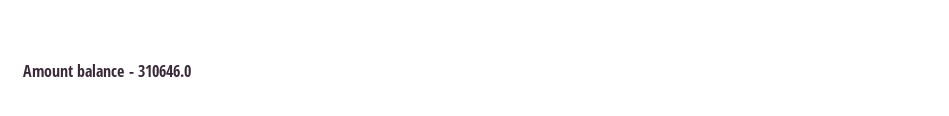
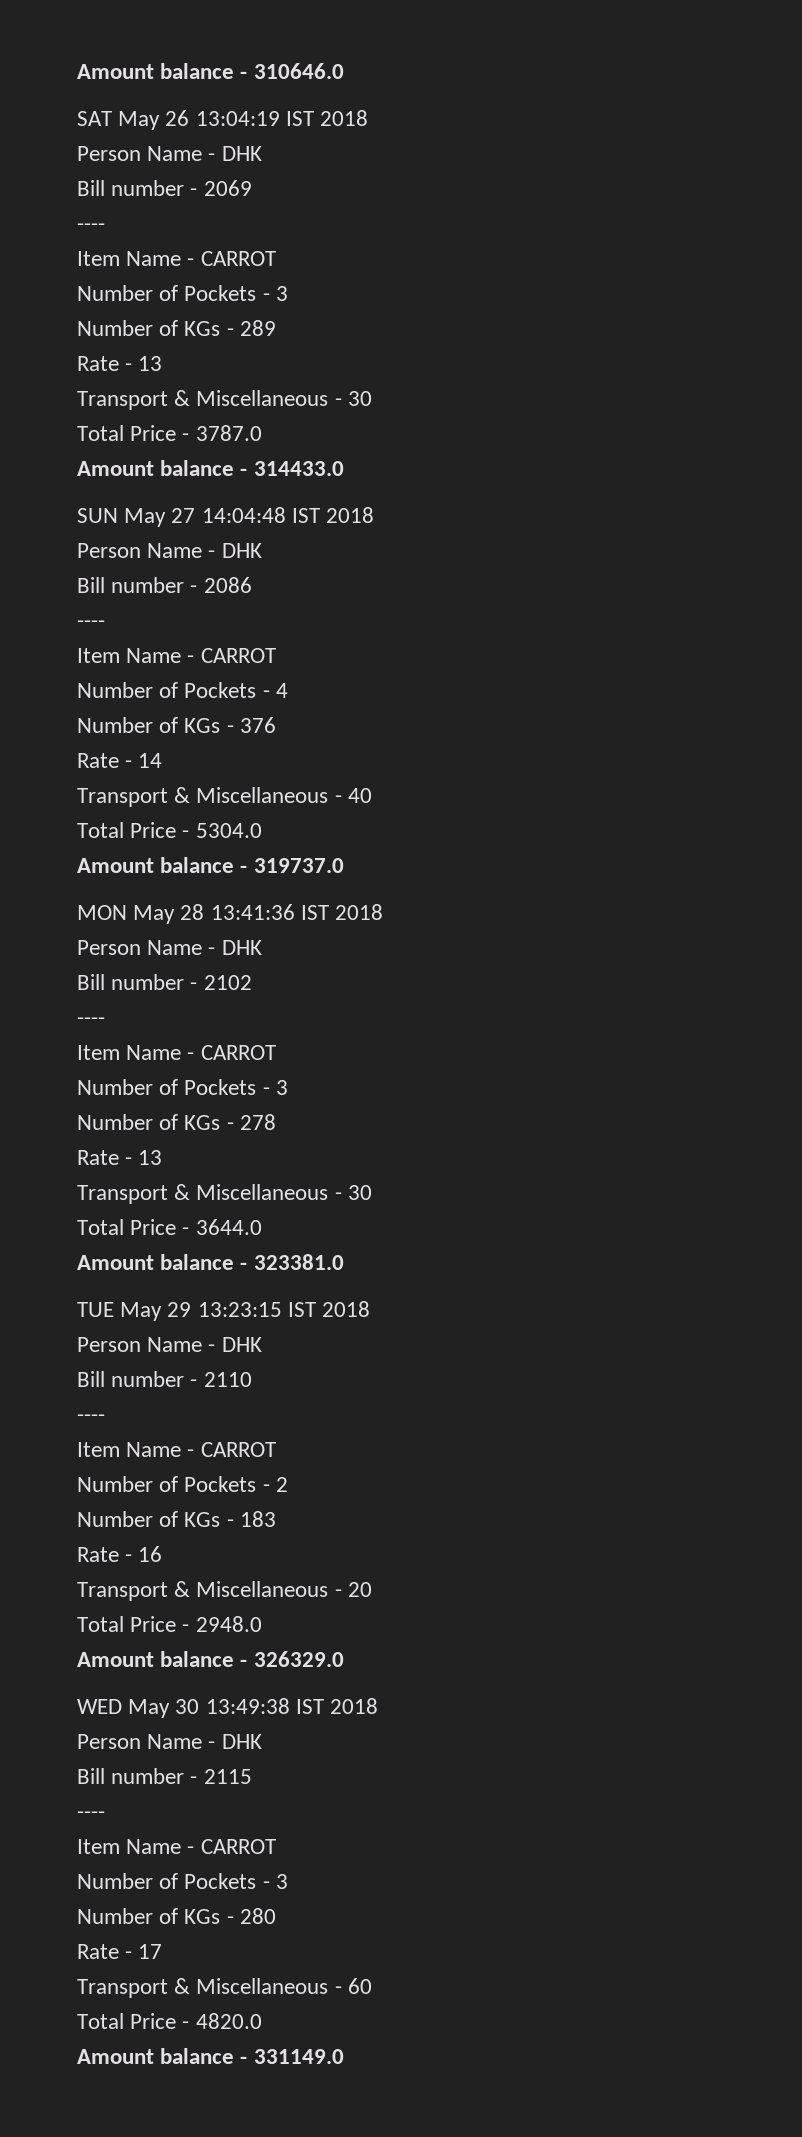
(191, 71) none -> [77,110,369,130] [77,146,262,161] [77,180,252,196] [77,223,105,231] [77,251,276,266] [77,285,288,301] [77,320,276,336] [77,356,163,371] [77,390,372,410] [77,425,262,441] [77,460,344,476] [77,507,375,527] [77,543,262,558] [77,577,252,593] [77,620,105,628] [77,648,276,663] [77,682,288,698] [77,717,276,733] [77,753,163,768] [77,787,372,807] [77,822,262,838] [77,857,344,873] [77,904,384,924] [77,940,262,955] [77,974,252,990] [77,1017,105,1025] [77,1045,276,1060] [77,1079,288,1095] [77,1114,276,1130] [77,1150,163,1165] [77,1184,372,1204] [77,1219,262,1235] [77,1254,344,1270] [77,1301,371,1321] [77,1337,262,1352] [77,1371,252,1387] [77,1414,105,1422] [77,1442,276,1457] [77,1476,288,1492] [77,1511,276,1527] [77,1546,163,1562] [77,1581,372,1601] [77,1616,262,1632] [77,1651,344,1667] [77,1698,379,1718] [77,1734,262,1749] [77,1768,252,1784] [77,1811,105,1819] [77,1839,276,1854] [77,1873,288,1889] [77,1908,276,1924] [77,1944,163,1959] [77,1978,372,1998] [77,2013,262,2029] [77,2048,344,2064] // SAT May 26 13:04:19 IST 2018 // Person Name - DHK // Bill number - 2069 // ---- // Item Name - CARROT // Number of Pockets - 3 // Number of KGs - 289 // Rate - 13 // Transport & Miscellaneous - 30 // Total Price - 3787.0 // Amount balance - 314433.0 // SUN May 27 14:04:48 IST 2018 // Person Name - DHK // Bill number - 2086 // ---- // Item Name - CARROT // Number of Pockets - 4 // Number of KGs - 376 // Rate - 14 // Transport & Miscellaneous - 40 // Total Price - 5304.0 // Amount balance - 319737.0 // MON May 28 13:41:36 IST 2018 // Person Name - DHK // Bill number - 2102 // ---- // Item Name - CARROT // Number of Pockets - 3 // Number of KGs - 278 // Rate - 13 // Transport & Miscellaneous - 30 // Total Price - 3644.0 // Amount balance - 323381.0 // TUE May 29 13:23:15 IST 2018 // Person Name - DHK // Bill number - 2110 // ---- // Item Name - CARROT // Number of Pockets - 2 // Number of KGs - 183 // Rate - 16 // Transport & Miscellaneous - 20 // Total Price - 2948.0 // Amount balance - 326329.0 // WED May 30 13:49:38 IST 2018 // Person Name - DHK // Bill number - 2115 // ---- // Item Name - CARROT // Number of Pockets - 3 // Number of KGs - 280 // Rate - 17 // Transport & Miscellaneous - 60 // Total Price - 4820.0 // Amount balance - 331149.0

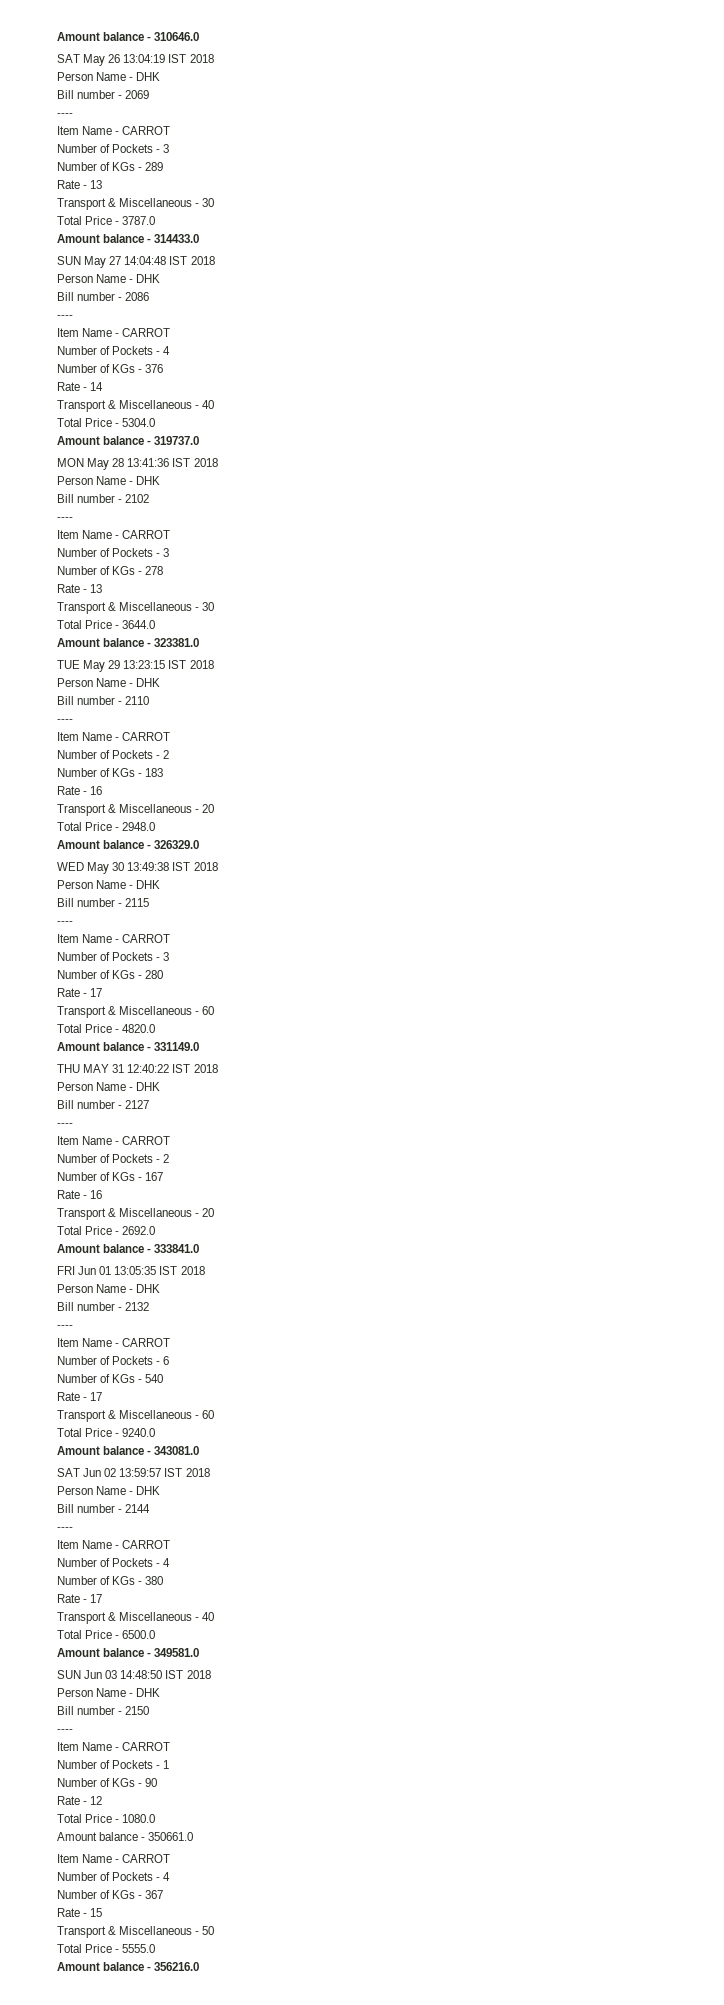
(344, 2056) none -> [57,1064,218,1073] [57,1082,161,1091] [57,1100,150,1109] [57,1123,73,1127] [57,1136,171,1145] [57,1154,170,1163] [57,1172,164,1181] [57,1190,103,1199] [57,1208,215,1220] [57,1226,156,1235] [57,1244,200,1253] [57,1266,205,1275] [57,1284,161,1293] [57,1302,150,1311] [57,1325,73,1329] [57,1338,171,1347] [57,1356,170,1365] [57,1374,164,1383] [57,1392,103,1401] [57,1410,215,1422] [57,1428,156,1437] [57,1446,200,1455] [57,1468,210,1477] [57,1486,161,1495] [57,1504,151,1513] [57,1527,73,1531] [57,1540,171,1549] [57,1558,171,1567] [57,1576,164,1585] [57,1594,103,1603] [57,1612,215,1624] [57,1630,156,1639] [57,1648,200,1657] [57,1670,211,1679] [57,1688,161,1697] [57,1706,150,1715] [57,1729,73,1733] [57,1742,171,1751] [57,1760,170,1769] [57,1778,158,1787] [57,1796,103,1805] [57,1814,156,1823] [57,1832,194,1841] [57,1854,171,1863] [57,1872,171,1881] [57,1890,164,1899] [57,1908,103,1917] [57,1926,215,1938] [57,1944,156,1953] [57,1962,200,1971] // THU MAY 31 12:40:22 IST 2018 // Person Name - DHK // Bill number - 2127 // ---- // Item Name - CARROT // Number of Pockets - 2 // Number of KGs - 167 // Rate - 16 // Transport & Miscellaneous - 20 // Total Price - 2692.0 // Amount balance - 333841.0 // FRI Jun 01 13:05:35 IST 2018 // Person Name - DHK // Bill number - 2132 // ---- // Item Name - CARROT // Number of Pockets - 6 // Number of KGs - 540 // Rate - 17 // Transport & Miscellaneous - 60 // Total Price - 9240.0 // Amount balance - 343081.0 // SAT Jun 02 13:59:57 IST 2018 // Person Name - DHK // Bill number - 2144 // ---- // Item Name - CARROT // Number of Pockets - 4 // Number of KGs - 380 // Rate - 17 // Transport & Miscellaneous - 40 // Total Price - 6500.0 // Amount balance - 349581.0 // SUN Jun 03 14:48:50 IST 2018 // Person Name - DHK // Bill number - 2150 // ---- // Item Name - CARROT // Number of Pockets - 1 // Number of KGs - 90 // Rate - 12 // Total Price - 1080.0 // Amount balance - 350661.0 // Item Name - CARROT // Number of Pockets - 4 // Number of KGs - 367 // Rate - 15 // Transport & Miscellaneous - 50 // Total Price - 5555.0 // Amount balance - 356216.0

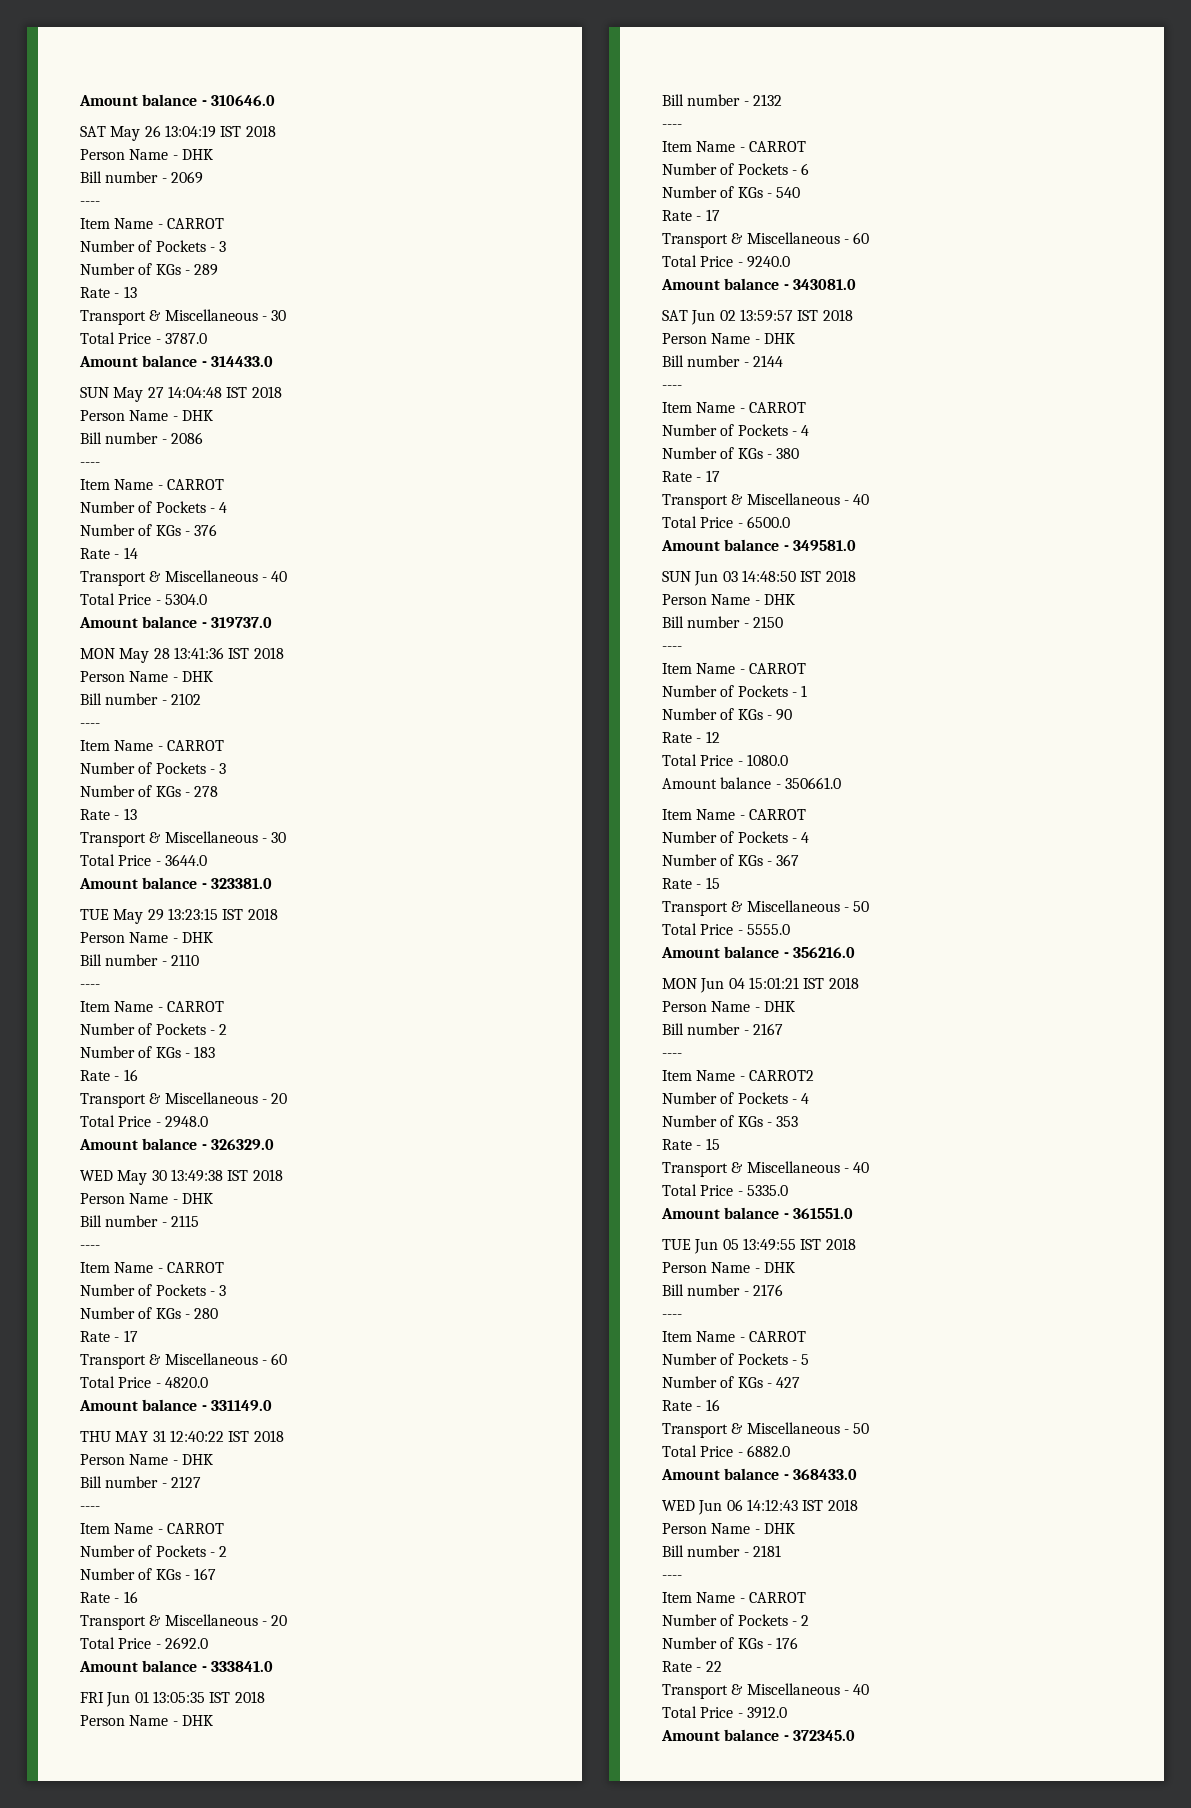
(200, 1966) none -> [662,977,859,993] [662,1001,795,1012] [662,1023,783,1035] [662,1053,682,1058] [662,1070,814,1081] [662,1092,810,1104] [662,1115,799,1127] [662,1138,720,1150] [662,1161,870,1177] [662,1184,788,1196] [661,1207,853,1219] [662,1238,856,1254] [662,1262,795,1273] [662,1284,783,1296] [662,1314,682,1319] [662,1331,806,1342] [662,1353,810,1365] [662,1376,801,1388] [662,1399,720,1411] [662,1422,870,1438] [662,1445,790,1457] [661,1468,857,1480] [662,1499,858,1515] [662,1523,795,1534] [662,1545,781,1557] [662,1575,682,1580] [662,1592,806,1603] [662,1614,810,1626] [662,1637,799,1649] [662,1661,722,1672] [662,1683,870,1699] [662,1706,787,1719] [661,1729,855,1741] // MON Jun 04 15:01:21 IST 2018 // Person Name - DHK // Bill number - 2167 // ---- // Item Name - CARROT2 // Number of Pockets - 4 // Number of KGs - 353 // Rate - 15 // Transport & Miscellaneous - 40 // Total Price - 5335.0 // Amount balance - 361551.0 // TUE Jun 05 13:49:55 IST 2018 // Person Name - DHK // Bill number - 2176 // ---- // Item Name - CARROT // Number of Pockets - 5 // Number of KGs - 427 // Rate - 16 // Transport & Miscellaneous - 50 // Total Price - 6882.0 // Amount balance - 368433.0 // WED Jun 06 14:12:43 IST 2018 // Person Name - DHK // Bill number - 2181 // ---- // Item Name - CARROT // Number of Pockets - 2 // Number of KGs - 176 // Rate - 22 // Transport & Miscellaneous - 40 // Total Price - 3912.0 // Amount balance - 372345.0

